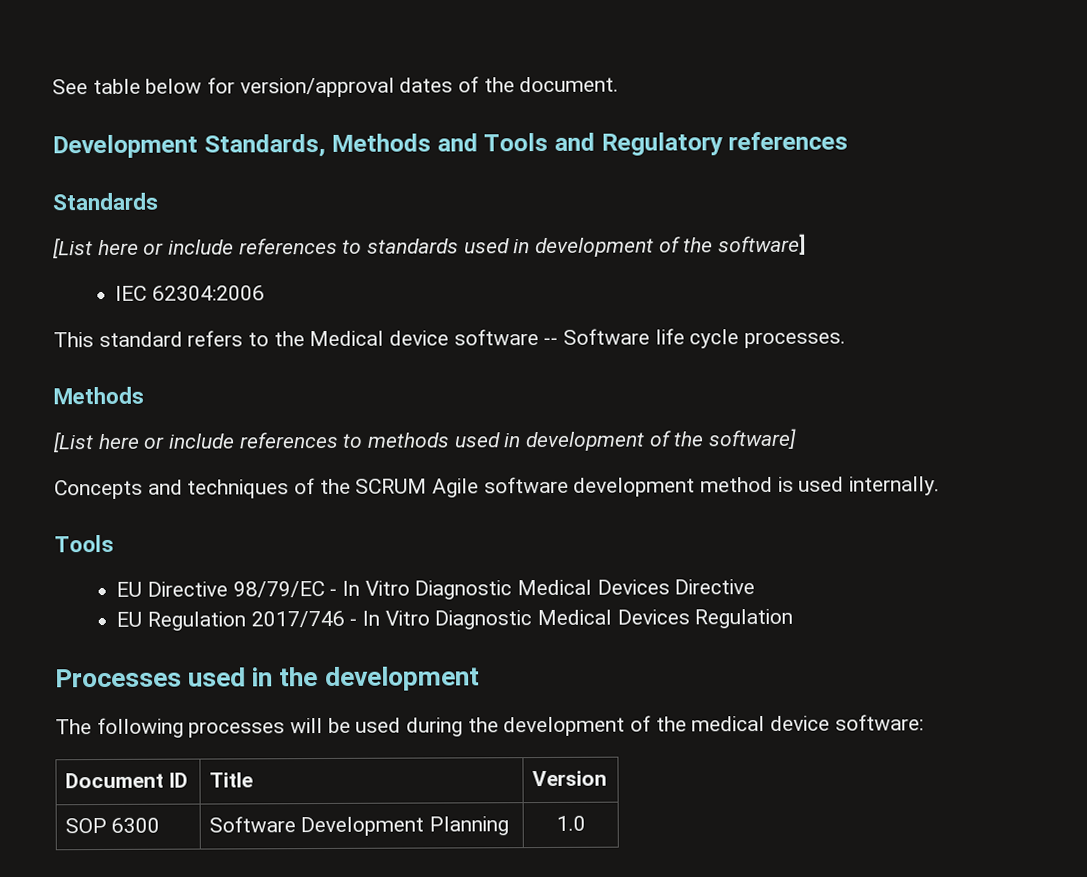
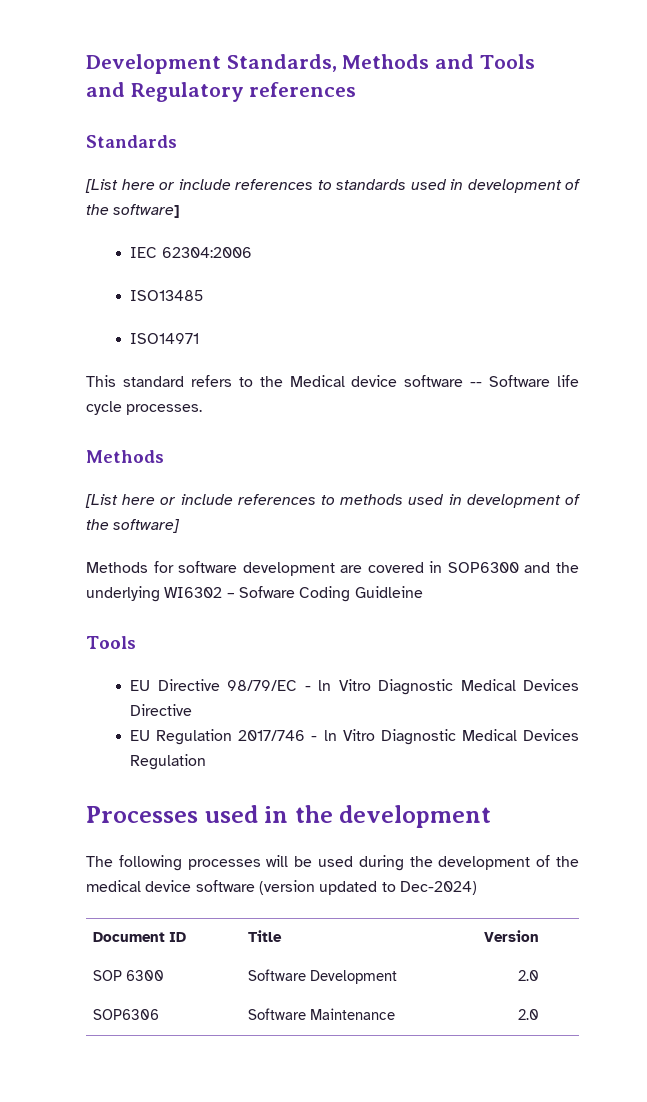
[52,76,620,98] See table below for version/approval dates of the document. // -> (86, 64) none
(266, 293) none -> [130,290,204,301] [130,333,200,344] // ISO13485 // ISO14971
[54,476,941,500] Concepts and techniques of the SCRUM Agile software development method is used internally. -> [86,561,579,576] [86,586,423,602] Methods for software development are covered in SOP6300 and the underlying WI6302 – Sofware Coding Guidleine
[834,714,924,731] software: -> [195,880,477,895] software (version updated to Dec-2024)
[429,816,510,836] [555,815,586,831] Planning | 1.0 -> [517,970,539,981] [92,1009,159,1020] [247,1008,395,1020] [517,1009,539,1020] | 2.0 // SOP6306 | Software Maintenance | 2.0

